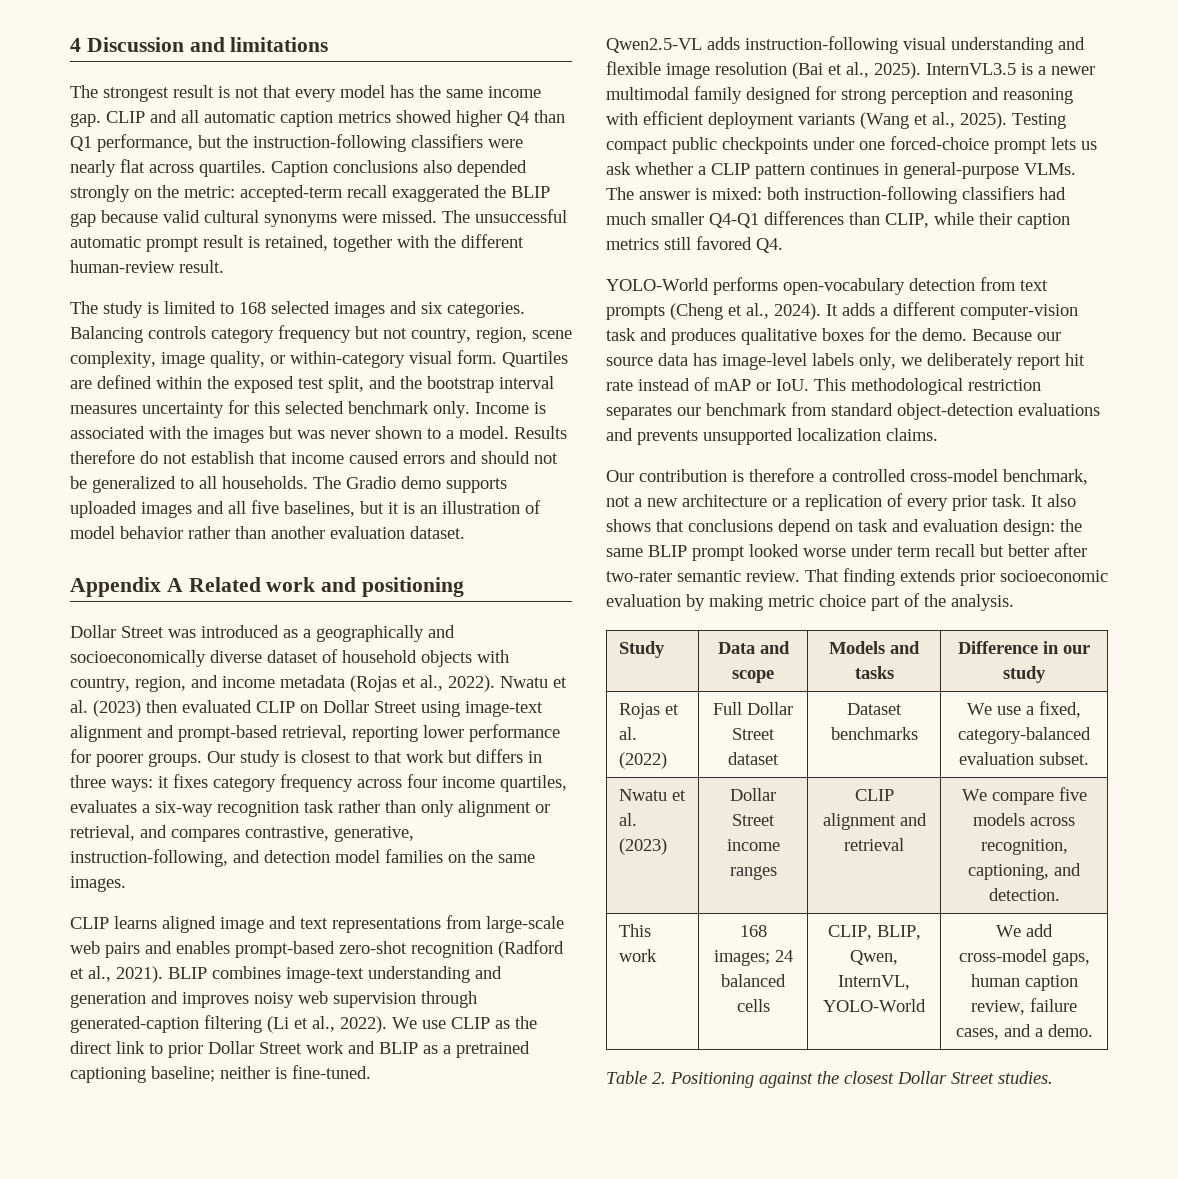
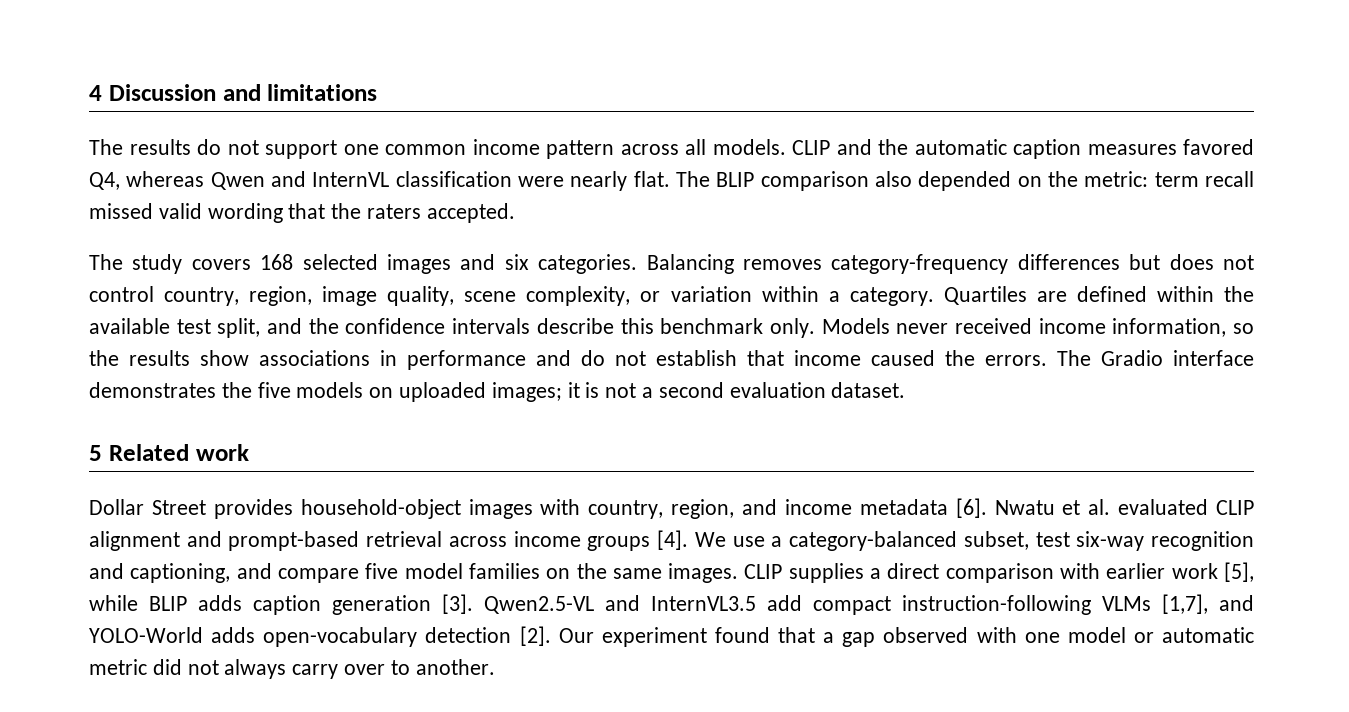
[103,85,541,102] [70,113,101,127] strongest result is not that every model has the same income gap. -> [129,139,786,159] results do not support one common income pattern across all models.
[181,110,199,123] all -> [878,139,908,155] the
[338,110,565,127] [70,134,523,152] [70,159,418,177] metrics showed higher Q4 than Q1 performance, but the instruction-following classifiers were nearly flat across quartiles. Caption conclusions -> [1087,139,1254,155] [89,171,869,191] measures favored Q4, whereas Qwen and InternVL classification were nearly flat. The BLIP comparison
[70,185,130,202] strongly -> (1012, 181) none
[240,185,550,202] [70,209,567,227] [70,234,524,252] [70,260,224,273] accepted-term recall exaggerated the BLIP gap because valid cultural synonyms were missed. The unsuccessful automatic prompt result is retained, together with the different human-review result. -> [1154,171,1254,187] [89,203,515,223] term recall missed valid wording that the raters accepted.
[147,301,234,314] is limited to -> [191,259,251,270] covers
[148,325,572,343] [70,350,497,368] controls category frequency but not country, region, scene complexity, image quality, or within-category visual form. -> [742,254,1254,274] [89,286,934,306] removes category-frequency differences but does not control country, region, image quality, scene complexity, or variation within a category.
[234,376,294,393] exposed -> [89,318,170,334] available
[427,376,554,393] [70,400,546,418] [70,426,567,443] [70,450,135,464] bootstrap interval measures uncertainty for this selected benchmark only. Income is associated with the images but was never shown to a model. Results therefore -> [345,318,1254,338] [89,350,571,370] confidence intervals describe this benchmark only. Models never received income information, so the results show associations in performance and
[403,451,558,464] [70,476,507,493] [70,500,541,518] [70,526,325,539] errors and should not be generalized to all households. The Gradio demo supports uploaded images and all five baselines, but it is an illustration of model behavior rather than another -> [945,350,1254,366] [89,382,724,402] the errors. The Gradio interface demonstrates the five models on uploaded images; it is not a second
[70,577,183,597] Appendix A -> [89,445,102,461] 5
[321,577,465,597] [70,625,455,642] [70,649,472,667] and positioning // Dollar Street was introduced as a geographically and socioeconomically diverse dataset of household objects -> [89,499,533,519] // Dollar Street provides household-object images
[350,675,567,692] [70,700,543,717] [70,724,560,742] [70,749,542,767] [70,774,567,792] [70,800,550,817] [70,825,414,842] [70,849,330,867] (Rojas et al., 2022). Nwatu et al. (2023) then evaluated CLIP on Dollar Street using image-text alignment and prompt-based retrieval, reporting lower performance for poorer groups. Our study is closest to that work but differs in three ways: it fixes category frequency across four income quartiles, evaluates a six-way recognition task rather than only alignment or retrieval, and compares contrastive, generative, instruction-following, and detection -> [955,498,1254,518] [89,530,1255,551] [89,563,399,583] [6]. Nwatu et al. evaluated CLIP alignment and prompt-based retrieval across income groups [4]. We use a category-balanced subset, test six-way recognition and captioning, and compare five
[70,915,564,933] [70,940,564,958] [70,966,502,983] [70,991,477,1008] [70,1015,537,1033] [70,1041,530,1058] [70,1065,371,1083] [606,36,1085,54] [606,61,1095,79] [606,86,1073,104] [606,111,1066,129] [606,136,1097,154] [606,162,1076,179] [606,186,1066,204] [606,211,1070,229] [606,236,783,253] [606,277,1048,295] [606,302,1078,320] [606,327,1061,345] [606,353,1085,370] [606,377,1041,395] [606,402,1100,420] [606,428,938,445] [606,468,1088,485] [606,493,1076,511] [606,519,1082,536] [606,543,1087,561] [606,568,1108,586] [606,593,1014,611] [619,641,666,658] [717,641,790,654] [732,670,774,683] [829,641,920,654] [854,666,894,679] [958,641,1090,654] [1003,666,1046,683] [619,703,680,719] [619,727,638,740] [619,752,668,769] [713,702,793,715] [732,728,775,740] [728,752,779,765] [847,703,902,715] [830,727,918,740] [967,701,1081,718] [958,727,1091,744] [959,752,1089,765] [619,789,687,801] [619,813,638,826] [619,838,668,855] [730,788,776,801] [732,814,775,826] [726,839,780,851] [729,866,777,880] [854,789,894,801] [822,813,927,830] [844,838,904,851] [961,787,1087,805] [973,813,1075,826] [980,839,1068,855] [968,863,1081,880] [988,888,1060,901] [619,924,652,937] [619,949,658,962] [739,925,767,937] [713,950,793,966] [721,974,786,987] [736,999,770,1012] [827,925,921,940] [850,950,898,965] [838,975,910,990] [823,999,926,1012] [996,924,1053,937] [958,949,1090,966] [970,974,1078,991] [971,998,1077,1015] [955,1024,1093,1040] [606,1071,1053,1088] // CLIP learns aligned image and text representations from large-scale web pairs and enables prompt-based zero-shot recognition (Radford et al., 2021). BLIP combines image-text understanding and generation and improves noisy web supervision through generated-caption filtering (Li et al., 2022). We use CLIP as the direct link to prior Dollar Street work and BLIP as a pretrained captioning baseline; neither is fine-tuned. // Qwen2.5-VL adds instruction-following visual understanding and flexible image resolution (Bai et al., 2025). InternVL3.5 is a newer multimodal family designed for strong perception and reasoning with efficient deployment variants (Wang et al., 2025). Testing compact public checkpoints under one forced-choice prompt lets us ask whether a CLIP pattern continues in general-purpose VLMs. The answer is mixed: both instruction-following classifiers had much smaller Q4-Q1 differences than CLIP, while their caption metrics still favored Q4. // YOLO-World performs open-vocabulary detection from text prompts (Cheng et al., 2024). It adds a different computer-vision task and produces qualitative boxes for the demo. Because our source data has image-level labels only, we deliberately report hit rate instead of mAP or IoU. This methodological restriction separates our benchmark from standard object-detection evaluations and prevents unsupported localization claims. // Our contribution is therefore a controlled cross-model benchmark, not a new architecture or a replication of every prior task. It also shows that conclusions depend on task and evaluation design: the same BLIP prompt looked worse under term recall but better after two-rater semantic review. That finding extends prior socioeconomic evaluation by making metric choice part of the analysis. // Study | Data and scope | Models and tasks | Difference in our study // Rojas et al. (2022) | Full Dollar Street dataset | Dataset benchmarks | We use a fixed, category-balanced evaluation subset. // Nwatu et al. (2023) | Dollar Street income ranges | CLIP alignment and retrieval | We compare five models across recognition, captioning, and detection. // This work | 168 images; 24 balanced cells | CLIP, BLIP, Qwen, InternVL, YOLO-World | We add cross-model gaps, human caption review, failure cases, and a demo. // Table 2. Positioning against the closest Dollar Street studies. -> [744,562,1254,583] [89,594,1254,615] [89,626,1254,647] [89,659,495,679] CLIP supplies a direct comparison with earlier work [5], while BLIP adds caption generation [3]. Qwen2.5-VL and InternVL3.5 add compact instruction-following VLMs [1,7], and YOLO-World adds open-vocabulary detection [2]. Our experiment found that a gap observed with one model or automatic metric did not always carry over to another.

